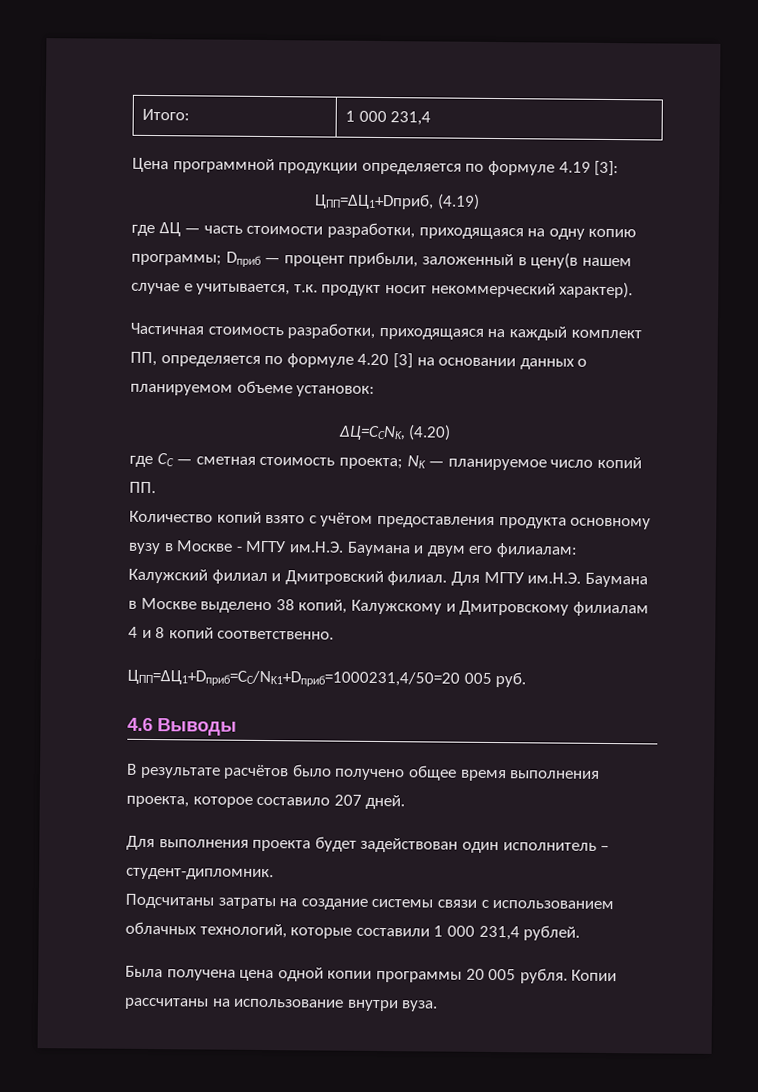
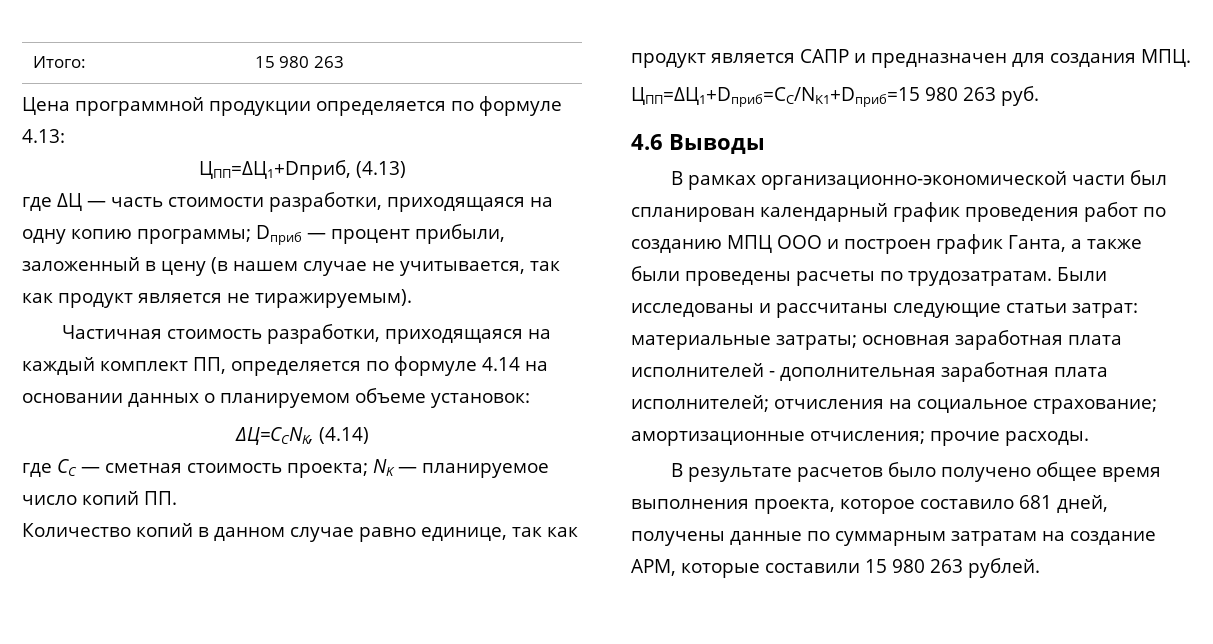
[345,110,432,126] 1 000 231,4 -> [254,56,344,68] 15 980 263
[558,160,620,177] 4.19 [3]: -> [22,129,65,143] 4.13:
[436,193,480,210] (4.19) -> [355,161,406,178] (4.13)
[530,252,632,269] [131,281,634,299] цену(в нашем случае е учитывается, т.к. продукт носит некоммерческий характер). -> [161,257,560,276] [22,289,412,308] цену (в нашем случае не учитывается, так как продукт является не тиражируемым).
[357,353,413,369] 4.20 [3] -> [482,357,520,371] 4.14
[408,424,452,441] (4.20) -> [318,427,369,444] (4.14)
[265,512,652,530] [128,540,578,558] [128,568,648,588] [128,597,649,617] [128,626,335,640] [127,669,527,688] [127,717,237,736] взято с учётом предоставления продукта основному вузу в Москве - МГТУ им.Н.Э. Баумана и двум его филиалам: Калужский филиал и Дмитровский филиал. Для МГТУ им.Н.Э. Баумана в Москве выделено 38 копий, Калужскому и Дмитровскому филиалам 4 и 8 копий соответственно. // ЦПП=∆Ц1+Dприб=CC/NK1+Dприб=1000231,4/50=20 005 руб. // 4.6 Выводы -> [198,527,578,542] [631,49,1191,68] [631,86,1039,107] [631,134,765,154] [670,170,1167,190] [631,202,1166,222] [631,234,1142,254] [631,266,1107,286] [631,303,1138,318] [631,330,1122,350] [631,362,1108,382] [631,395,1157,414] [631,431,1089,446] в данном случае равно единице, так как продукт является САПР и предназначен для создания МПЦ. // ЦПП=∆Ц1+Dприб=CC/NK1+Dприб=15 980 263 руб. // 4.6 Выводы // В рамках организационно-экономической части был спланирован календарный график проведения работ по созданию МПЦ ООО и построен график Ганта, а также были проведены расчеты по трудозатратам. Были исследованы и рассчитаны следующие статьи затрат: материальные затраты; основная заработная плата исполнителей - дополнительная заработная плата исполнителей; отчисления на социальное страхование; амортизационные отчисления; прочие расходы.
[223,764,290,780] расчётов -> [796,467,883,482] расчетов
[333,794,406,810] [126,835,610,854] [126,867,274,881] [125,893,615,910] [125,921,581,941] [125,965,618,984] [124,997,439,1012] 207 дней. // Для выполнения проекта будет задействован один исполнитель – студент-дипломник. // Подсчитаны затраты на создание системы связи с использованием облачных технологий, которые составили 1 000 231,4 рублей. // Была получена цена одной копии программы 20 005 рубля. Копии рассчитаны на использование внутри вуза. -> [1019,495,1108,513] [631,531,1156,546] [631,558,1040,578] 681 дней, получены данные по суммарным затратам на создание АРМ, которые составили 15 980 263 рублей.

